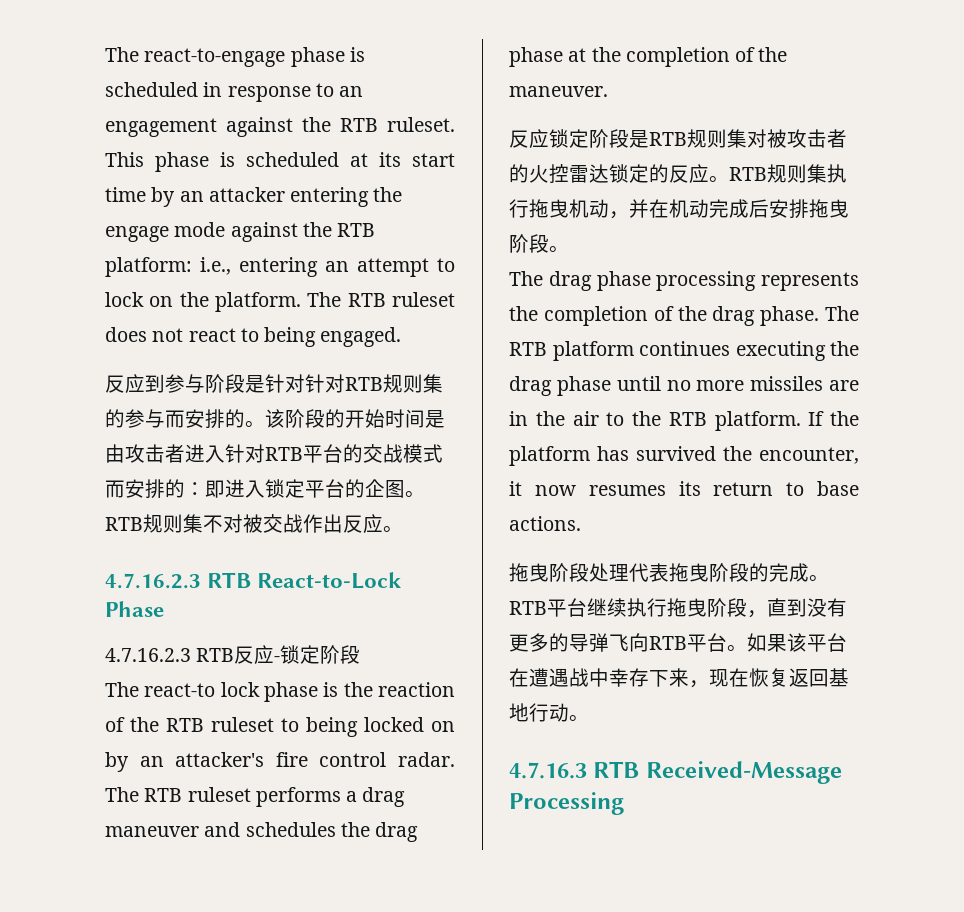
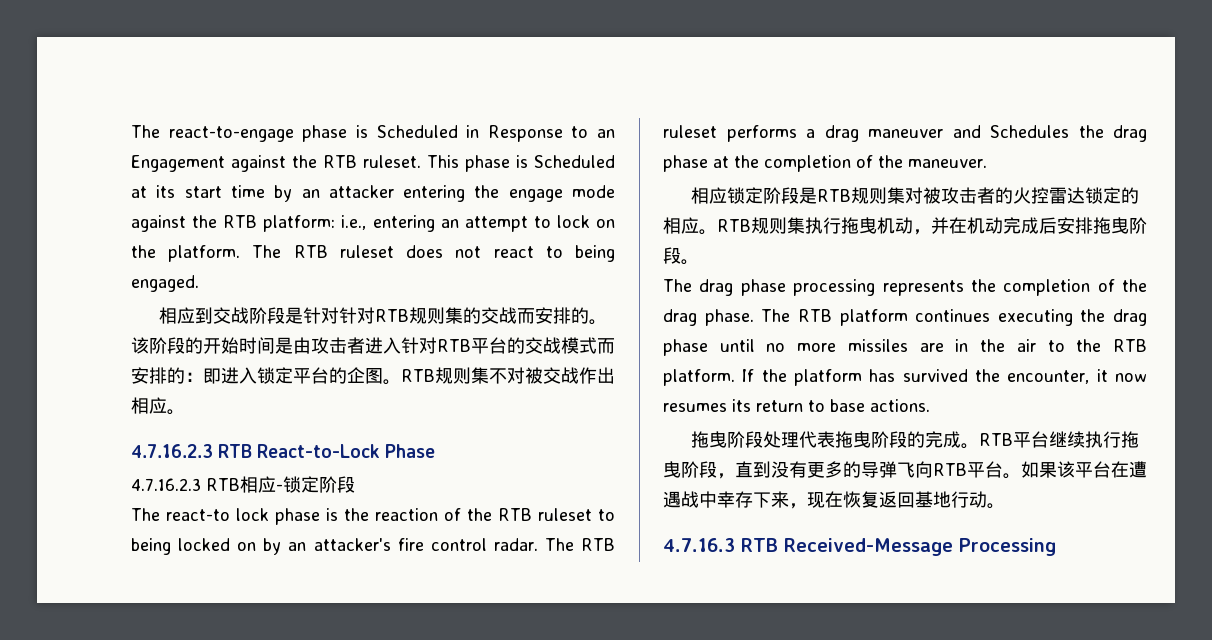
[105,82,311,102] scheduled in response -> [376,125,563,142] Scheduled in Response
[105,118,217,137] engagement -> [131,155,225,172] Engagement
[246,152,339,167] scheduled -> [534,155,615,168] Scheduled
[105,374,205,393] 反应到参与 -> [158,307,249,324] 相应到交战
[125,409,165,428] 参与 -> [480,307,517,324] 交战
[343,515,363,533] 反 -> [131,397,149,414] 相
[234,646,255,664] 反 -> [240,476,258,493] 相
[245,822,336,837] schedules -> [990,125,1069,138] Schedules
[509,130,529,148] 反 -> [690,187,709,204] 相
[669,165,689,183] 反 -> [663,217,681,234] 相

